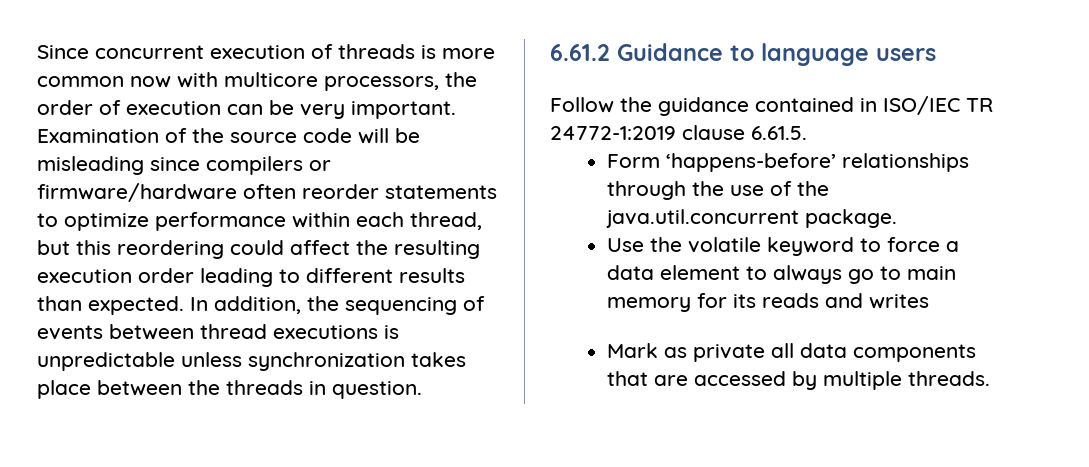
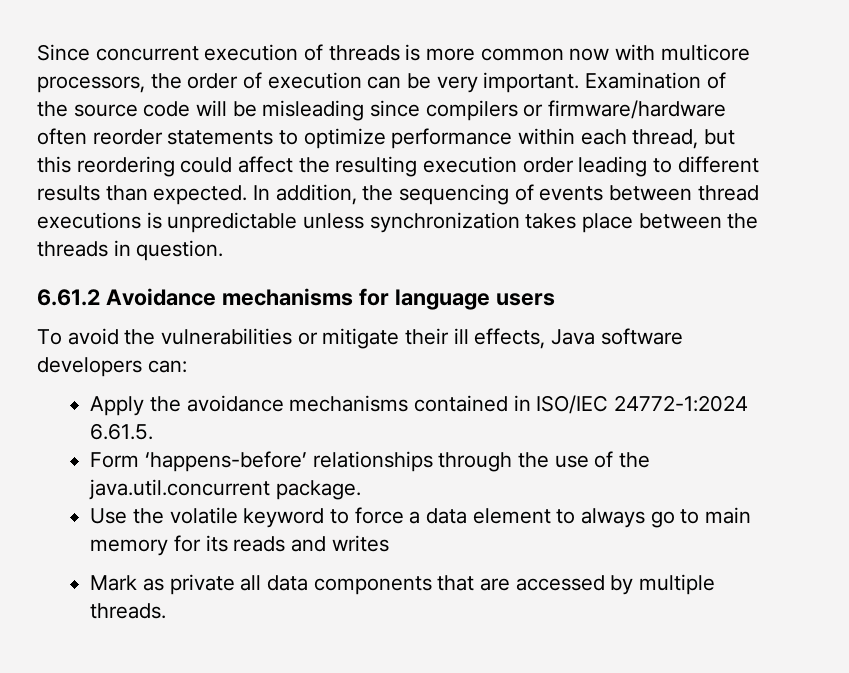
[617,43,754,61] Guidance to -> [105,288,389,306] Avoidance mechanisms for
[550,96,993,116] [550,125,745,140] Follow the guidance contained in ISO/IEC TR 24772-1:2019 clause -> [37,328,683,349] [37,357,187,377] [90,395,749,416] To avoid the vulnerabilities or mitigate their ill effects, Java software developers can: // Apply the avoidance mechanisms contained in ISO/IEC 24772-1:2024

